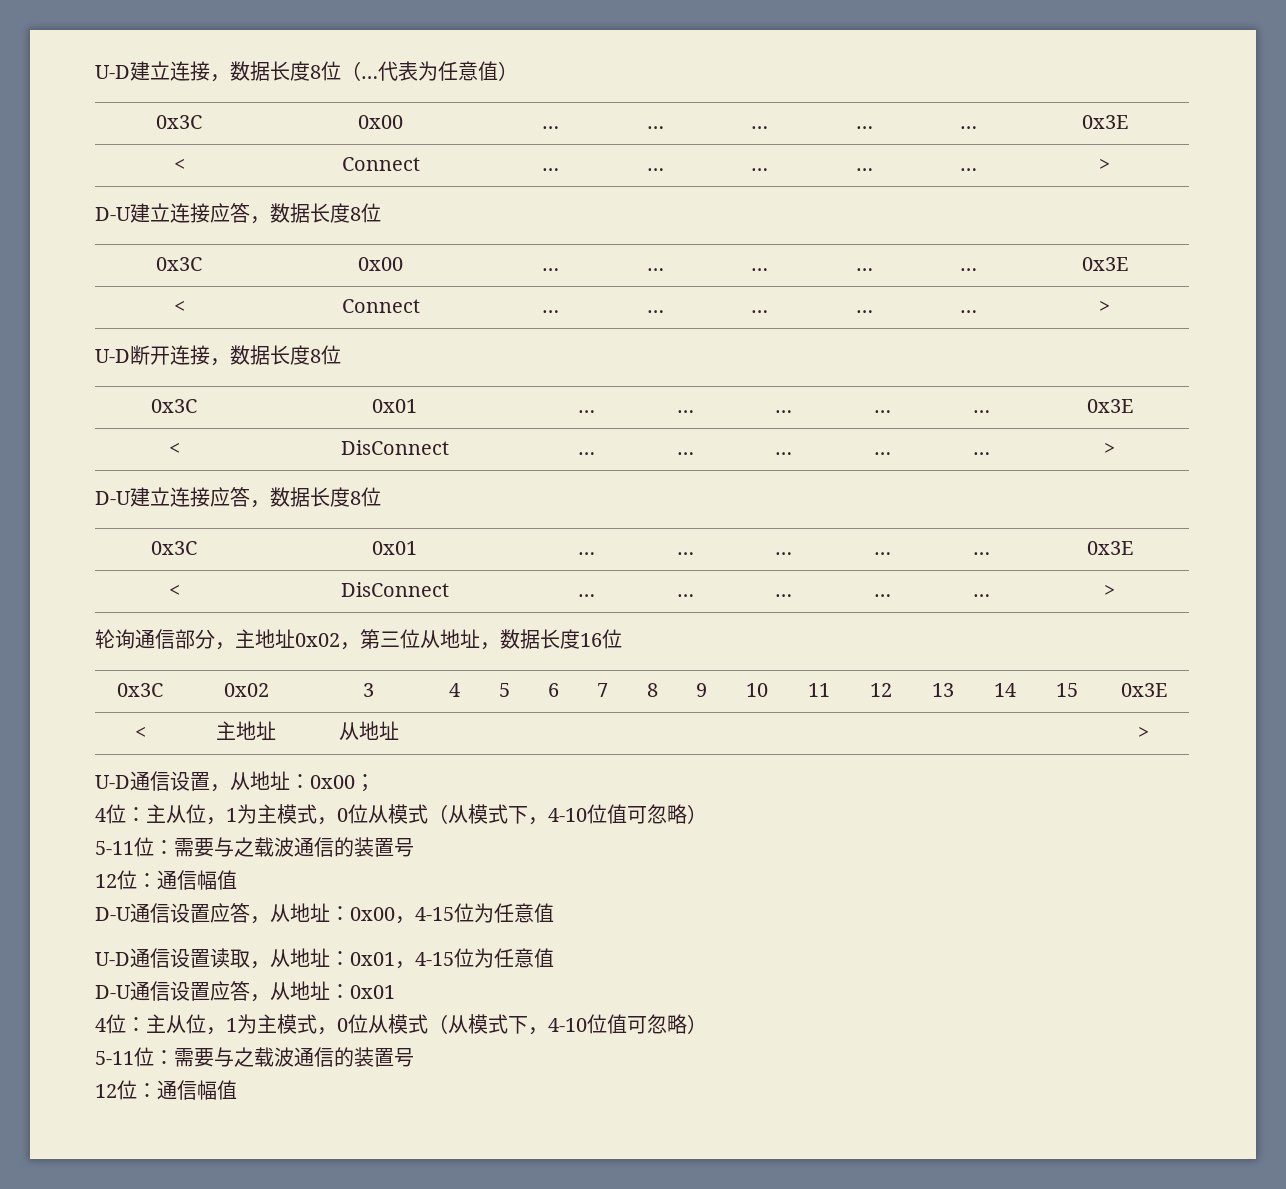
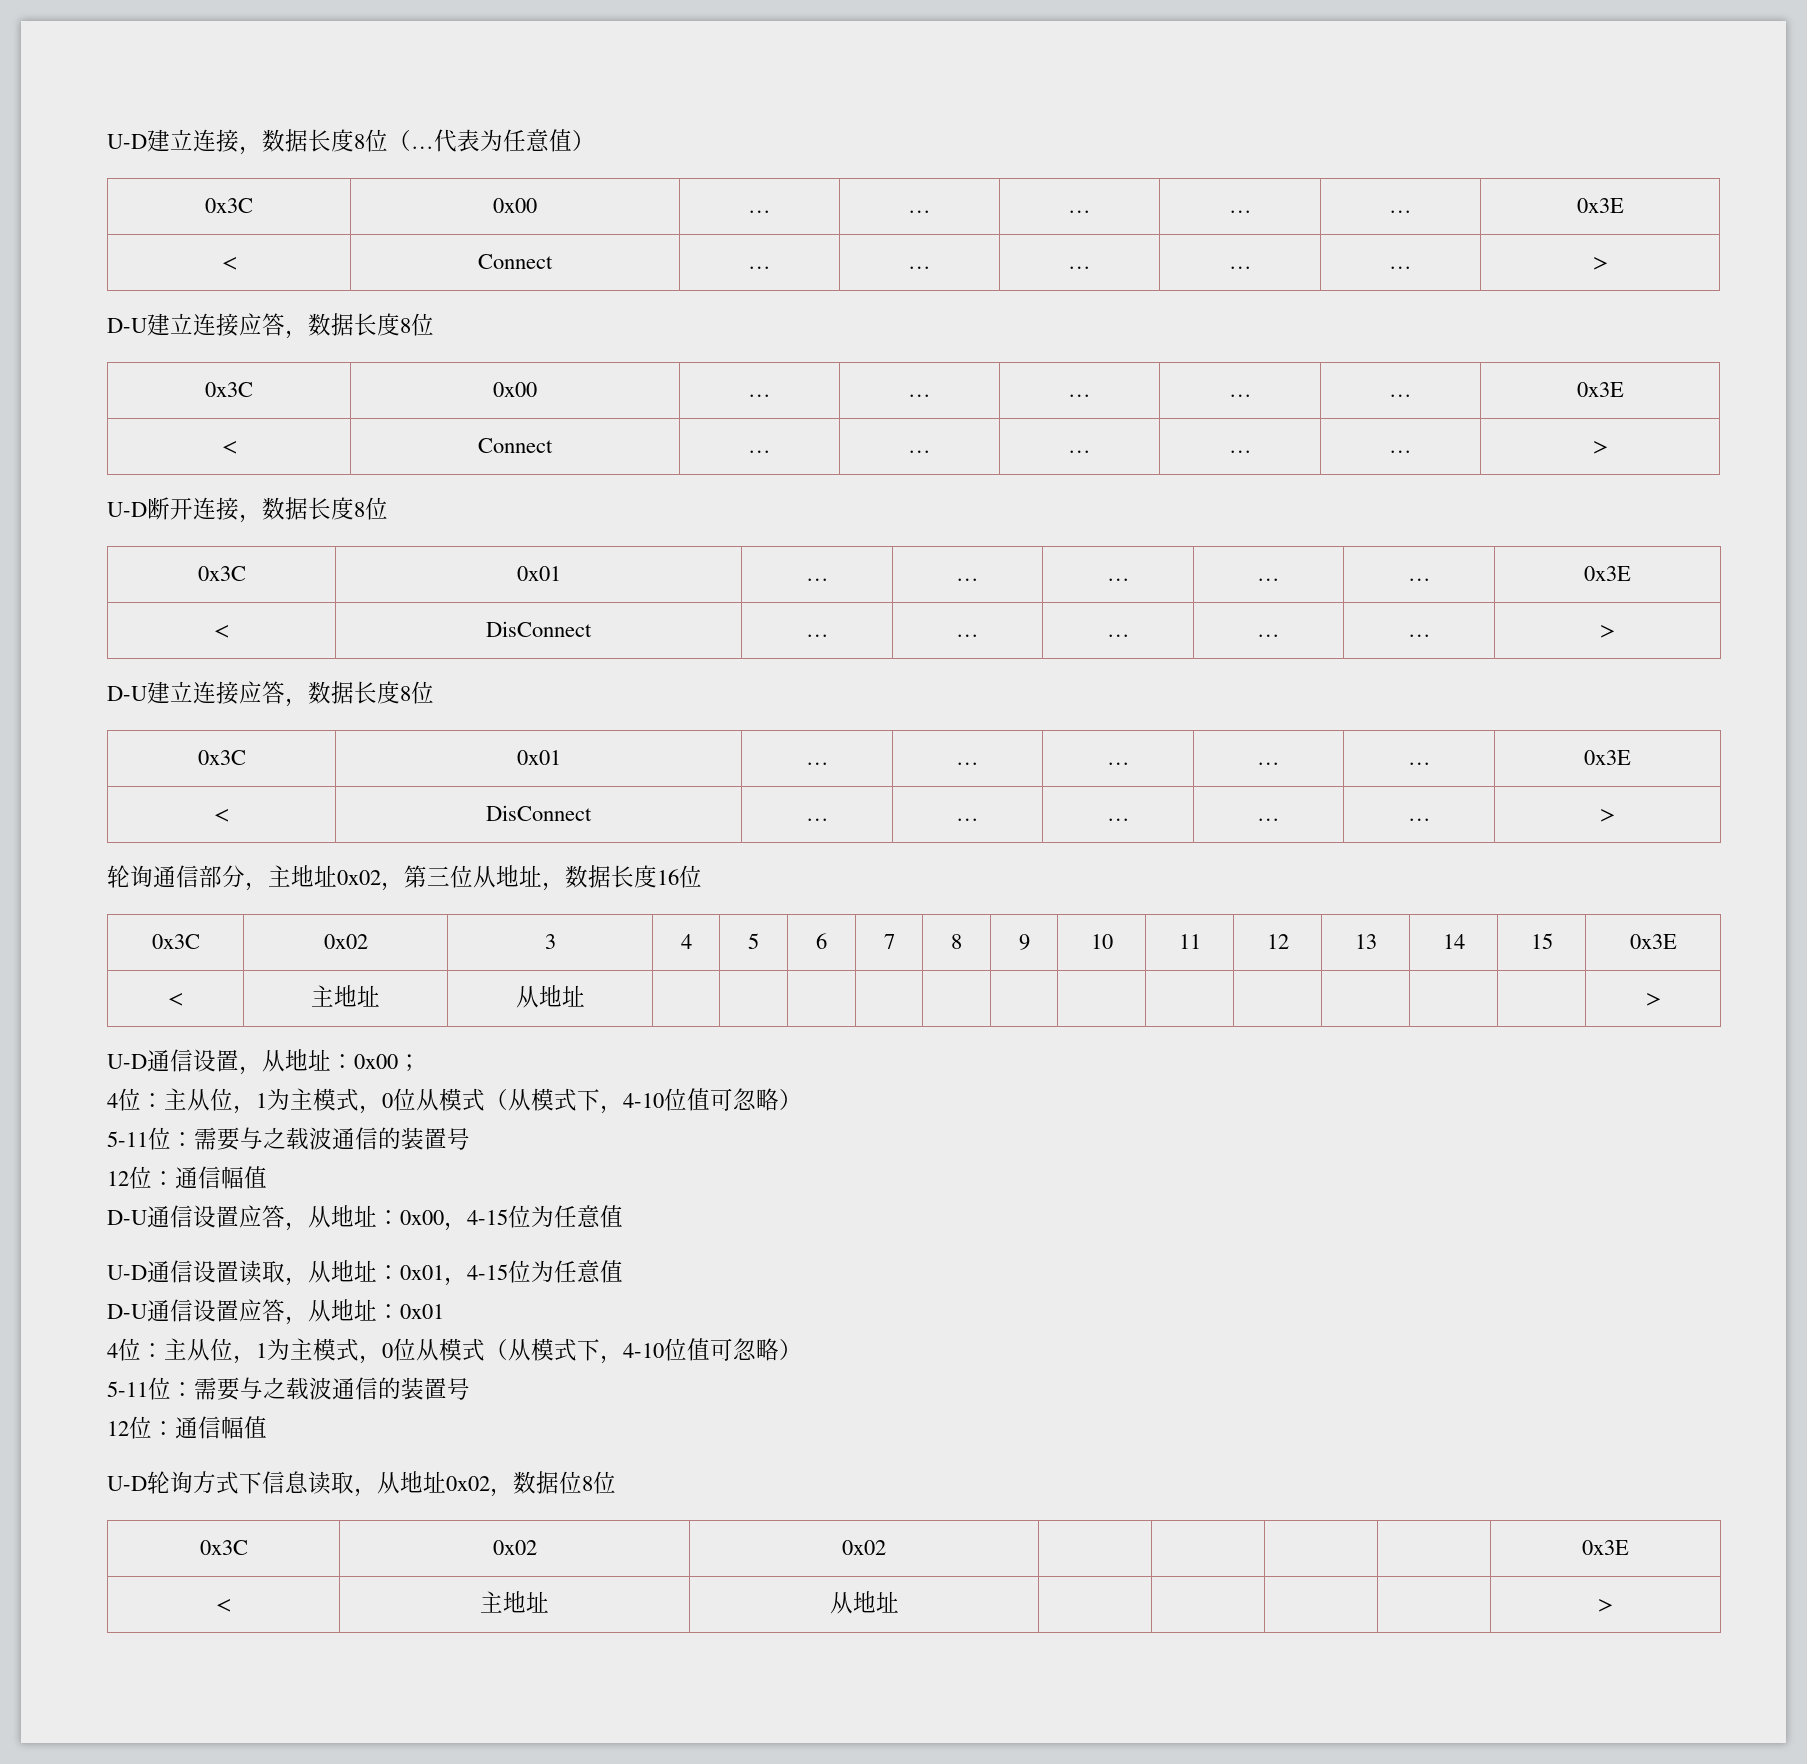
(237, 1090) none -> [107,1471,616,1497] [199,1540,248,1555] [492,1540,537,1555] [842,1540,886,1555] [1582,1540,1629,1555] [216,1598,231,1612] [480,1591,549,1613] [829,1591,899,1614] [1598,1598,1613,1612] // U-D轮询方式下信息读取，从地址0x02，数据位8位 // 0x3C | 0x02 | 0x02 | | | | | 0x3E // < | 主地址 | 从地址 | | | | | >

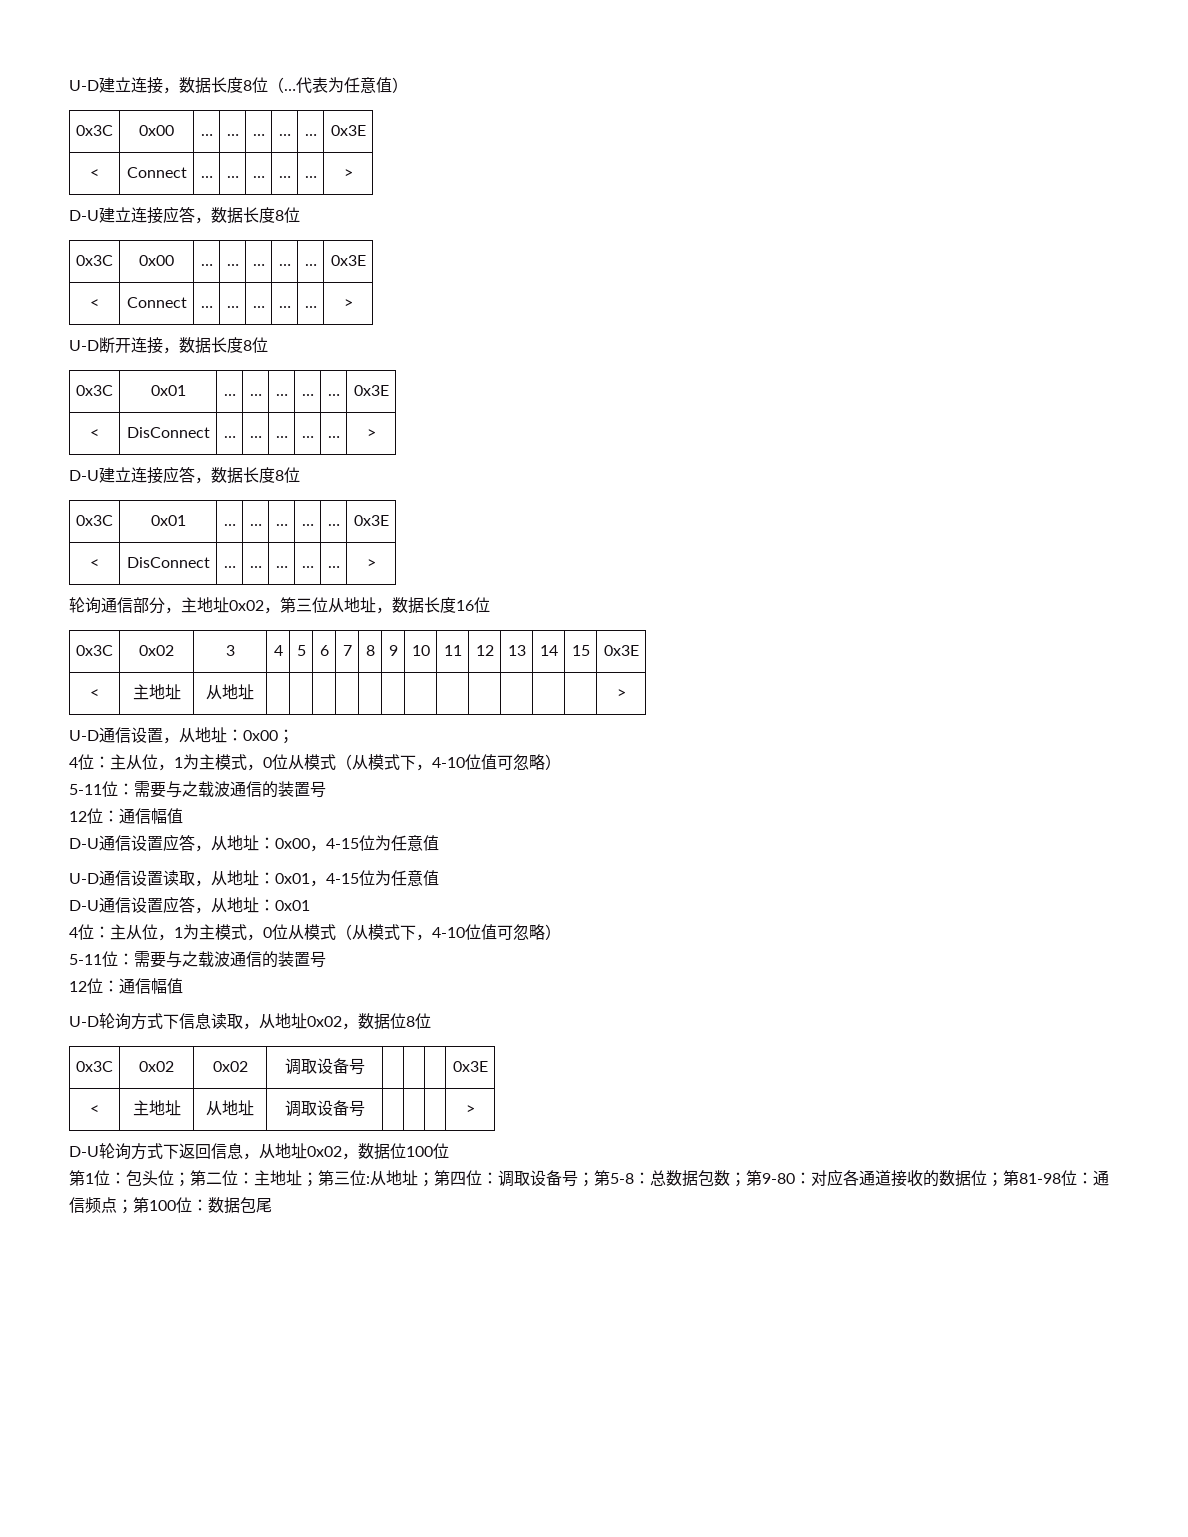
[1582,1540,1629,1555] [216,1598,231,1612] [480,1591,549,1613] [829,1591,899,1614] [1598,1598,1613,1612] | | | | 0x3E // < | 主地址 | 从地址 | | | | | > -> [284,1058,365,1075] [452,1061,488,1072] [90,1105,99,1114] [132,1100,181,1116] [206,1100,254,1116] [284,1100,365,1117] [465,1105,475,1114] [69,1143,449,1160] [69,1169,1109,1187] [69,1197,272,1214] 调取设备号 | | | | 0x3E // < | 主地址 | 从地址 | 调取设备号 | | | | > // D-U轮询方式下返回信息，从地址0x02，数据位100位 // 第1位：包头位；第二位：主地址；第三位:从地址；第四位：调取设备号；第5-8：总数据包数；第9-80：对应各通道接收的数据位；第81-98位：通信频点；第100位：数据包尾

